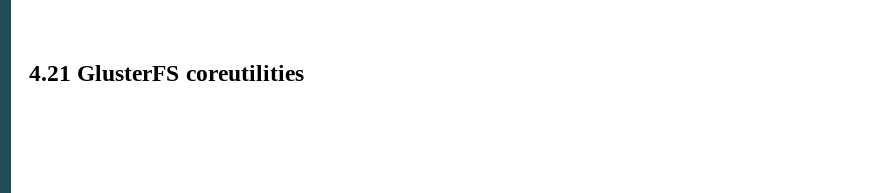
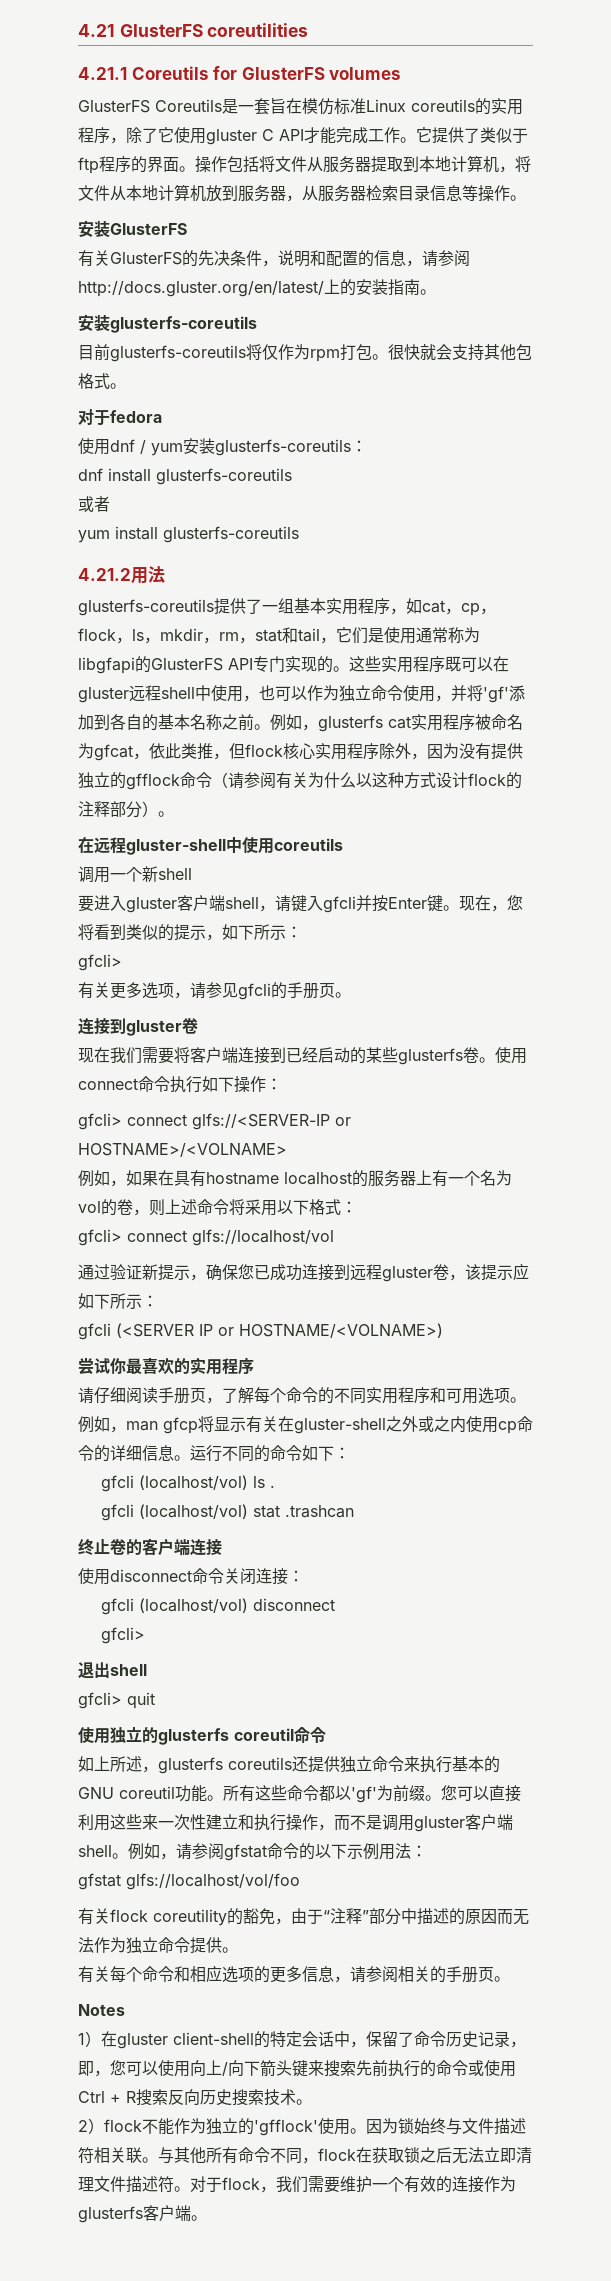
(304, 73) none -> [78,66,402,80] [78,98,523,115] [78,127,528,145] [78,155,531,174] [78,184,526,202] [78,220,187,238] [78,250,470,267] [78,279,436,297] [78,314,257,333] [78,344,532,362] [78,373,126,389] [78,409,162,425] [78,438,367,456] [78,468,292,485] [78,496,110,512] [78,526,299,543] [78,566,165,584] [78,598,496,616] [78,627,480,644] [78,656,509,674] [78,685,525,703] [78,714,523,732] [78,743,523,761] [78,772,522,790] [78,801,174,818] [78,836,343,855] [78,866,192,883] [78,895,523,913] [78,924,302,941] [78,954,122,971] [78,982,351,1000] [78,1017,198,1036] [78,1047,527,1065] [78,1076,282,1093] [78,1113,351,1130] [78,1143,287,1157] [78,1170,512,1187] [78,1199,357,1216] [78,1229,334,1246] [78,1263,529,1282] [78,1293,158,1309] [78,1323,443,1340] [78,1357,254,1375] [78,1387,526,1404] [78,1416,533,1434] [78,1445,350,1462] [101,1475,276,1492] [101,1504,355,1521] [78,1538,222,1556] [78,1568,304,1585] [101,1598,336,1615] [101,1627,146,1644] [78,1662,147,1679] [78,1692,155,1709] [78,1727,326,1745] [78,1756,500,1774] [78,1785,521,1803] [78,1814,513,1832] [78,1843,427,1861] [78,1873,300,1890] [78,1908,529,1926] [78,1937,238,1954] [78,1965,510,1983] [78,2004,125,2016] [78,2031,526,2049] [78,2060,516,2077] [78,2089,312,2106] [78,2118,526,2136] [78,2147,532,2164] [78,2176,516,2193] [78,2205,207,2223] // 4.21.1 Coreutils for GlusterFS volumes // GlusterFS Coreutils是一套旨在模仿标准Linux coreutils的实用程序，除了它使用gluster C API才能完成工作。它提供了类似于ftp程序的界面。操作包括将文件从服务器提取到本地计算机，将文件从本地计算机放到服务器，从服务器检索目录信息等操作。 // 安装GlusterFS // 有关GlusterFS的先决条件，说明和配置的信息，请参阅http://docs.gluster.org/en/latest/上的安装指南。 // 安装glusterfs-coreutils // 目前glusterfs-coreutils将仅作为rpm打包。很快就会支持其他包格式。 // 对于fedora // 使用dnf / yum安装glusterfs-coreutils： // dnf install glusterfs-coreutils // 或者 // yum install glusterfs-coreutils // 4.21.2用法 // glusterfs-coreutils提供了一组基本实用程序，如cat，cp，flock，ls，mkdir，rm，stat和tail，它们是使用通常称为libgfapi的GlusterFS API专门实现的。这些实用程序既可以在gluster远程shell中使用，也可以作为独立命令使用，并将'gf'添加到各自的基本名称之前。例如，glusterfs cat实用程序被命名为gfcat，依此类推，但flock核心实用程序除外，因为没有提供独立的gfflock命令（请参阅有关为什么以这种方式设计flock的注释部分）。 // 在远程gluster-shell中使用coreutils // 调用一个新shell // 要进入gluster客户端shell，请键入gfcli并按Enter键。现在，您将看到类似的提示，如下所示： // gfcli> // 有关更多选项，请参见gfcli的手册页。 // 连接到gluster卷 // 现在我们需要将客户端连接到已经启动的某些glusterfs卷。使用connect命令执行如下操作： // gfcli> connect glfs://<SERVER-IP or HOSTNAME>/<VOLNAME> // 例如，如果在具有hostname localhost的服务器上有一个名为vol的卷，则上述命令将采用以下格式： // gfcli> connect glfs://localhost/vol // 通过验证新提示，确保您已成功连接到远程gluster卷，该提示应如下所示： // gfcli (<SERVER IP or HOSTNAME/<VOLNAME>) // 尝试你最喜欢的实用程序 // 请仔细阅读手册页，了解每个命令的不同实用程序和可用选项。例如，man gfcp将显示有关在gluster-shell之外或之内使用cp命令的详细信息。运行不同的命令如下： // gfcli (localhost/vol) ls . // gfcli (localhost/vol) stat .trashcan // 终止卷的客户端连接 // 使用disconnect命令关闭连接： // gfcli (localhost/vol) disconnect // gfcli> // 退出shell // gfcli> quit // 使用独立的glusterfs coreutil命令 // 如上所述，glusterfs coreutils还提供独立命令来执行基本的GNU coreutil功能。所有这些命令都以'gf'为前缀。您可以直接利用这些来一次性建立和执行操作，而不是调用gluster客户端shell。例如，请参阅gfstat命令的以下示例用法： // gfstat glfs://localhost/vol/foo // 有关flock coreutility的豁免，由于“注释”部分中描述的原因而无法作为独立命令提供。 // 有关每个命令和相应选项的更多信息，请参阅相关的手册页。 // Notes // 1）在gluster client-shell的特定会话中，保留了命令历史记录，即，您可以使用向上/向下箭头键来搜索先前执行的命令或使用Ctrl + R搜索反向历史搜索技术。 // 2）flock不能作为独立的'gfflock'使用。因为锁始终与文件描述符相关联。与其他所有命令不同，flock在获取锁之后无法立即清理文件描述符。对于flock，我们需要维护一个有效的连接作为glusterfs客户端。

